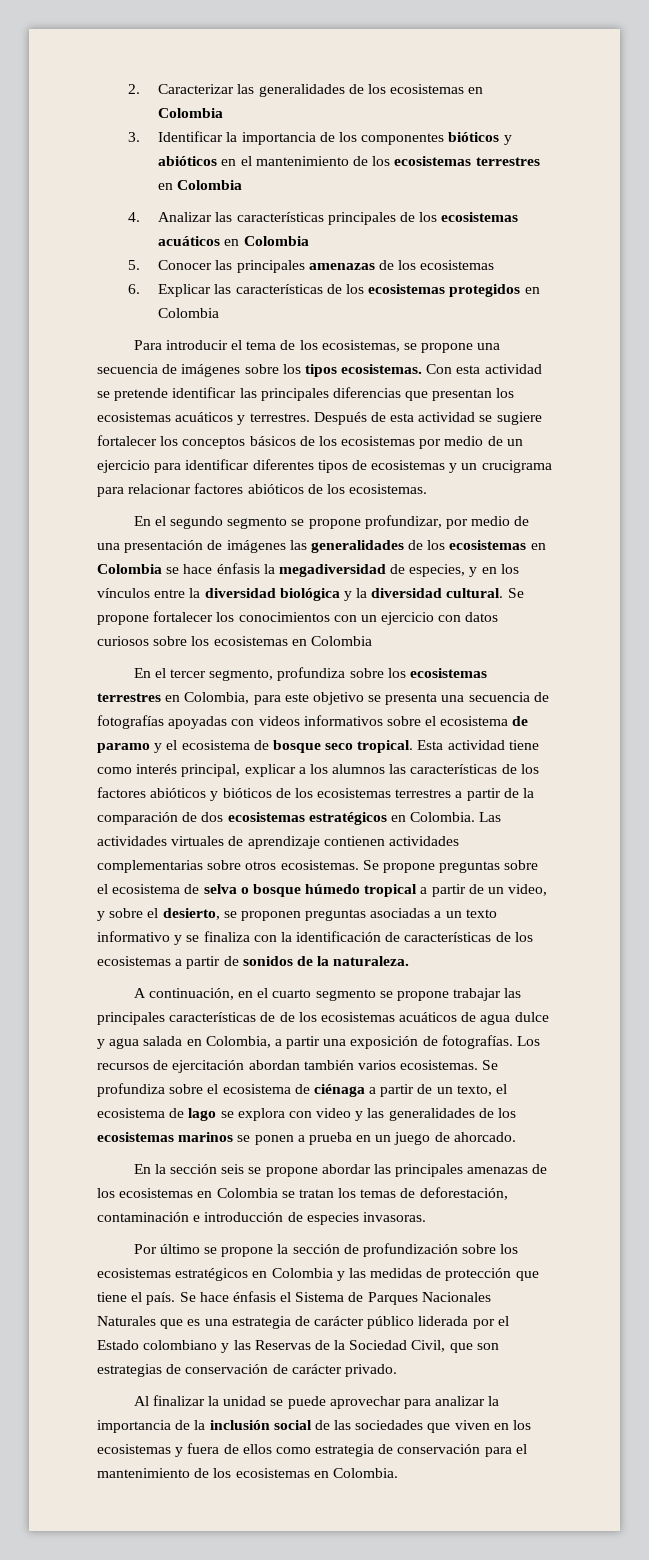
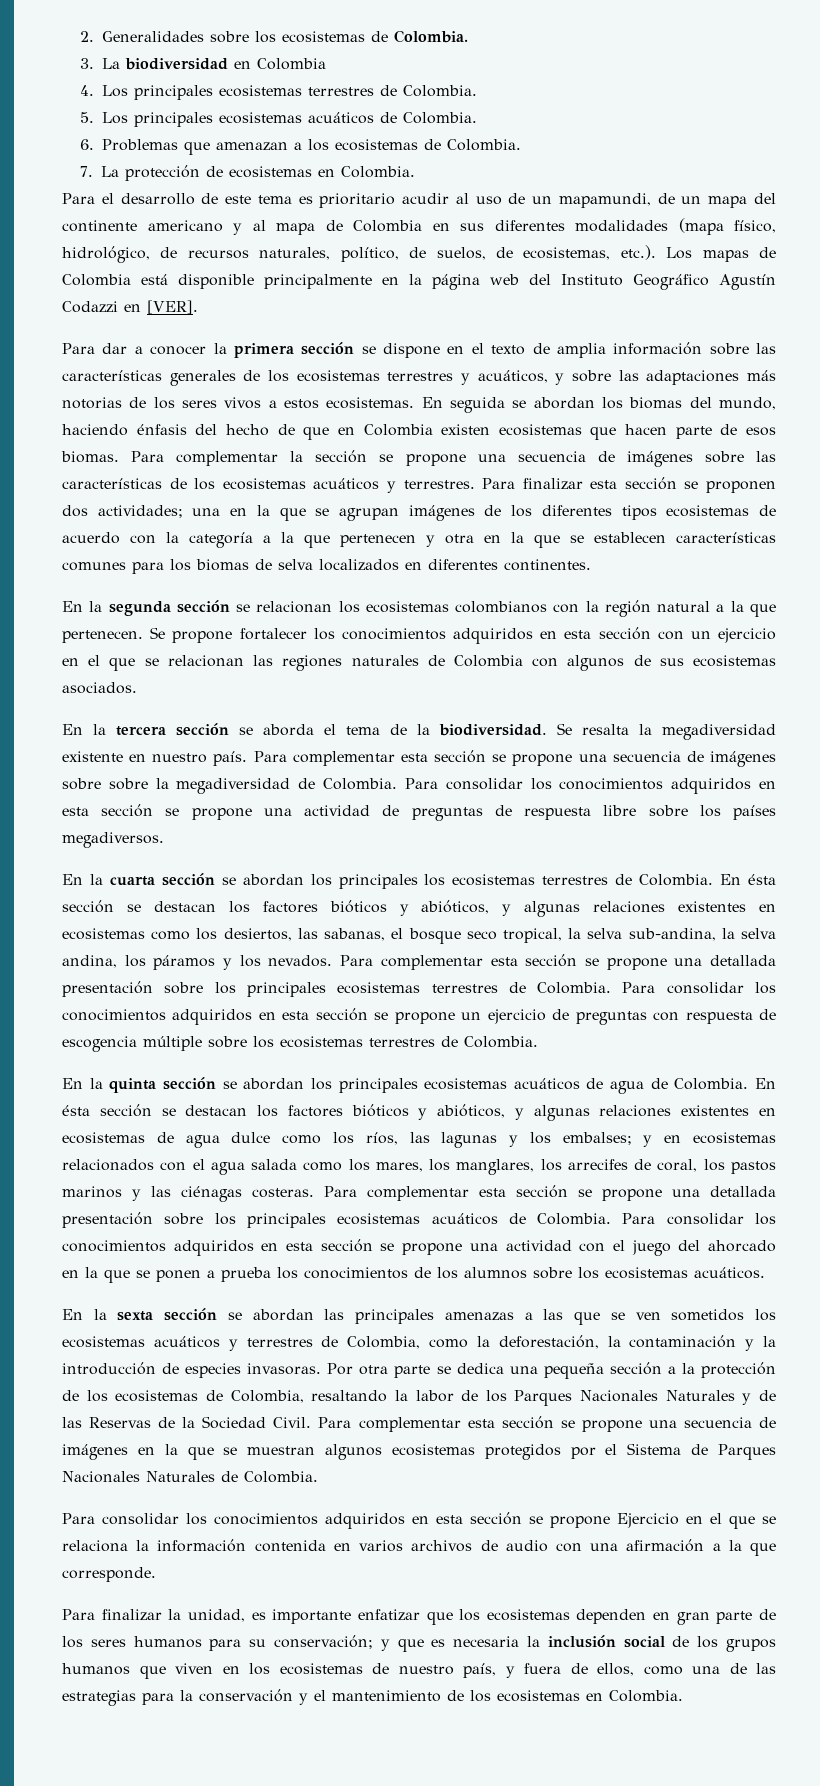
[158,84,484,97] [158,108,224,118] [127,131,512,145] [158,156,540,166] [158,180,243,190] [127,212,519,225] [158,236,309,246] [127,260,495,273] [127,284,540,297] [158,308,220,318] [133,340,501,353] [97,364,542,377] [97,387,493,401] Caracterizar las generalidades de los ecosistemas en Colombia // 3. Identificar la importancia de los componentes bióticos y abióticos en el mantenimiento de los ecosistemas terrestres en Colombia // 4. Analizar las características principales de los ecosistemas acuáticos en Colombia // 5. Conocer las principales amenazas de los ecosistemas // 6. Explicar las características de los ecosistemas protegidos en Colombia // Para introducir el tema de los ecosistemas, se propone una secuencia de imágenes sobre los tipos ecosistemas. Con esta actividad se pretende identificar las principales diferencias que presentan -> [102,30,469,43] [80,58,327,70] [80,85,478,100] [80,112,478,127] [80,139,522,155] [80,165,416,181] [62,193,776,208] [62,218,776,235] [62,245,776,263] [62,274,776,290] [62,300,198,314] [62,342,776,358] [62,370,776,386] [62,397,776,413] [62,424,776,440] [61,450,777,467] [62,478,187,489] Generalidades sobre los ecosistemas de Colombia. // 3. La biodiversidad en Colombia // 4. Los principales ecosistemas terrestres de Colombia. // 5. Los principales ecosistemas acuáticos de Colombia. // 6. Problemas que amenazan a los ecosistemas de Colombia. // 7. La protección de ecosistemas en Colombia. // Para el desarrollo de este tema es prioritario acudir al uso de un mapamundi, de un mapa del continente americano y al mapa de Colombia en sus diferentes modalidades (mapa físico, hidrológico, de recursos naturales, político, de suelos, de ecosistemas, etc.). Los mapas de Colombia está disponible principalmente en la página web del Instituto Geográfico Agustín Codazzi en [VER]. // Para dar a conocer la primera sección se dispone en el texto de amplia información sobre las características generales de los ecosistemas terrestres y acuáticos, y sobre las adaptaciones más notorias de los seres vivos a estos ecosistemas. En seguida se abordan los biomas del mundo, haciendo énfasis del hecho de que en Colombia existen ecosistemas que hacen parte de esos biomas. Para complementar la sección se propone una secuencia de imágenes sobre las características de
[313,412,542,425] [97,435,523,449] [97,459,552,473] [97,483,428,497] [133,515,530,529] [97,540,546,553] [97,563,519,577] [97,588,504,601] Después de esta actividad se sugiere fortalecer los conceptos básicos de los ecosistemas por medio de un ejercicio para identificar diferentes tipos de ecosistemas y un crucigrama para relacionar factores abióticos de los ecosistemas. // En el segundo segmento se propone profundizar, por medio de una presentación de imágenes las generalidades de los ecosistemas en Colombia se hace énfasis la megadiversidad de especies, y en los vínculos entre la diversidad biológica y la diversidad cultural. -> [482,477,777,493] [62,505,776,521] [62,532,776,548] [62,559,591,574] [62,600,776,617] [62,630,143,643] Para finalizar esta sección se proponen dos actividades; una en la que se agrupan imágenes de los diferentes tipos ecosistemas de acuerdo con la categoría a la que pertenecen y otra en la que se establecen características comunes para los biomas de selva localizados en diferentes continentes. // En la segunda sección se relacionan los ecosistemas colombianos con la región natural a la que pertenecen.
[333,612,499,625] [97,636,372,646] [133,667,487,681] [97,692,549,705] [97,715,529,729] [97,740,539,753] [97,764,539,777] [97,787,535,801] [97,812,502,825] [97,836,459,849] [97,860,539,873] [97,884,548,897] [97,908,497,921] [97,931,533,945] [97,956,410,969] [133,988,522,1001] [97,1012,549,1025] [97,1035,541,1049] [97,1060,499,1073] [97,1083,508,1097] [97,1108,517,1121] [97,1132,516,1145] [133,1164,548,1177] [97,1187,508,1200] [97,1212,426,1225] [133,1243,519,1257] [97,1268,539,1281] [97,1291,276,1305] con un ejercicio con datos curiosos sobre los ecosistemas en Colombia // En el tercer segmento, profundiza sobre los ecosistemas terrestres en Colombia, para este objetivo se presenta una secuencia de fotografías apoyadas con videos informativos sobre el ecosistema de paramo y el ecosistema de bosque seco tropical. Esta actividad tiene como interés principal, explicar a los alumnos las características de los factores abióticos y bióticos de los ecosistemas terrestres a partir de la comparación de dos ecosistemas estratégicos en Colombia. Las actividades virtuales de aprendizaje contienen actividades complementarias sobre otros ecosistemas. Se propone preguntas sobre el ecosistema de selva o bosque húmedo tropical a partir de un video, y sobre el desierto, se proponen preguntas asociadas a un texto informativo y se finaliza con la identificación de características de los ecosistemas a partir de sonidos de la naturaleza. // A continuación, en el cuarto segmento se propone trabajar las principales características de de los ecosistemas acuáticos de agua dulce y agua salada en Colombia, a partir una exposición de fotografías. Los recursos de ejercitación abordan también varios ecosistemas. Se profundiza sobre el ecosistema de ciénaga a partir de un texto, el ecosistema de lago se explora con video y las generalidades de los ecosistemas marinos se ponen a prueba en un juego de ahorcado. // En la sección seis se propone abordar las principales amenazas de los ecosistemas en Colombia se tratan los temas de deforestación, contaminación e introducción de especies invasoras. // Por último se propone la sección de profundización sobre los ecosistemas estratégicos en Colombia y las medidas de protección que tiene el país. Se hace énfasis -> [453,627,776,644] [62,655,776,671] [62,682,137,694] [62,723,776,740] [62,750,777,767] [62,778,776,794] [62,804,777,821] [62,832,164,848] [62,873,777,889] [62,900,776,917] [62,928,776,944] [62,954,777,970] [62,981,776,997] [62,1008,776,1025] [62,1036,538,1052] [62,1077,776,1094] [62,1104,776,1121] [62,1132,777,1148] [62,1159,776,1175] [62,1185,776,1202] [62,1212,776,1228] [62,1239,777,1256] [62,1267,765,1283] [62,1308,777,1325] [62,1335,776,1351] [62,1362,776,1379] [62,1390,776,1406] [62,1416,776,1432] [62,1444,596,1460] adquiridos en esta sección con un ejercicio en el que se relacionan las regiones naturales de Colombia con algunos de sus ecosistemas asociados. // En la tercera sección se aborda el tema de la biodiversidad. Se resalta la megadiversidad existente en nuestro país. Para complementar esta sección se propone una secuencia de imágenes sobre sobre la megadiversidad de Colombia. Para consolidar los conocimientos adquiridos en esta sección se propone una actividad de preguntas de respuesta libre sobre los países megadiversos. // En la cuarta sección se abordan los principales los ecosistemas terrestres de Colombia. En ésta sección se destacan los factores bióticos y abióticos, y algunas relaciones existentes en ecosistemas como los desiertos, las sabanas, el bosque seco tropical, la selva sub-andina, la selva andina, los páramos y los nevados. Para complementar esta sección se propone una detallada presentación sobre los principales ecosistemas terrestres de Colombia. Para consolidar los conocimientos adquiridos en esta sección se propone un ejercicio de preguntas con respuesta de escogencia múltiple sobre los ecosistemas terrestres de Colombia. // En la quinta sección se abordan los principales ecosistemas acuáticos de agua de Colombia. En ésta sección se destacan los factores bióticos y abióticos, y algunas relaciones existentes en ecosistemas de agua dulce como los ríos, las lagunas y los embalses; y en ecosistemas relacionados con el agua salada como los mares, los manglares, los arrecifes de coral, los pastos marinos y las ciénagas costeras. Para complementar esta sección se propone una detallada presentación sobre los principales ecosistemas acuáticos de Colombia. Para consolidar los conocimientos adquiridos en esta sección se propone una actividad con el juego del ahorcado en la que se ponen a prueba los conocimientos de los alumnos sobre los ecosistemas acuáticos. // En la sexta sección se abordan las principales amenazas a las que se ven sometidos los ecosistemas acuáticos y terrestres de Colombia, como la deforestación, la contaminación y la introducción de especies invasoras. Por otra parte se dedica una pequeña sección a la protección de los ecosistemas de Colombia, resaltando la labor de los Parques Nacionales Naturales y de las Reservas de la Sociedad Civil. Para complementar esta sección se propone una secuencia de imágenes en la que se muestran algunos ecosistemas protegidos por
[160,1316,509,1329] [97,1340,499,1353] [97,1364,397,1377] [133,1395,500,1409] [97,1420,191,1433] que es una estrategia de carácter público liderada por el Estado colombiano y las Reservas de la Sociedad Civil, que son estrategias de conservación de carácter privado. // Al finalizar la unidad se puede aprovechar para analizar la importancia de -> [221,1471,318,1483] [62,1512,776,1529] [62,1539,776,1556] [62,1567,156,1582] [62,1609,776,1625] [62,1635,520,1652] de Colombia. // Para consolidar los conocimientos adquiridos en esta sección se propone Ejercicio en el que se relaciona la información contenida en varios archivos de audio con una afirmación a la que corresponde. // Para finalizar la unidad, es importante enfatizar que los ecosistemas dependen en gran parte de los seres humanos para su conservación; y que es necesaria
[334,1420,424,1430] las sociedades -> [697,1636,776,1652] [62,1663,130,1675] los grupos humanos
[175,1443,512,1457] y fuera de ellos como estrategia de conservación para -> [372,1663,776,1678] [62,1689,308,1706] de nuestro país, y fuera de ellos, como una de las estrategias para la conservación y

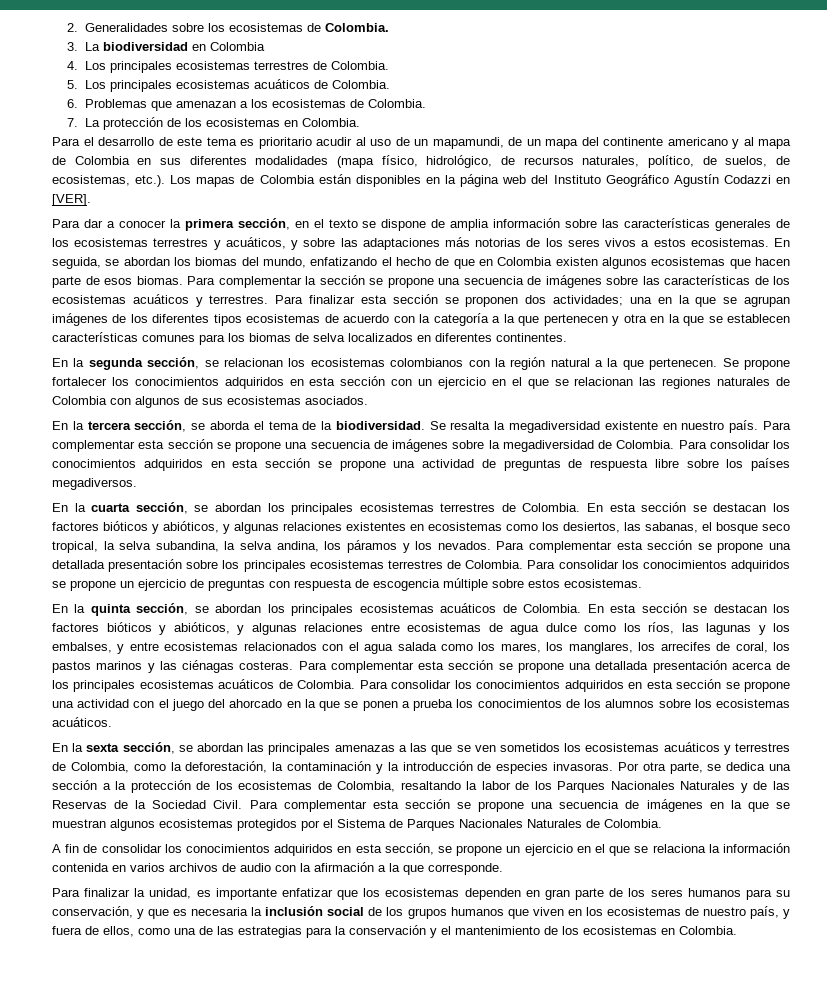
(224, 171) none -> [184,118,202,127] los
[141,274,372,289] está disponible principalmente -> [318,174,421,187] están disponibles
[301,342,440,358] sección se dispone -> [237,218,290,230] sección,
(526, 350) none -> [362,219,427,231] se dispone
[449,397,505,413] seguida -> [52,257,101,269] seguida,
[62,424,218,436] haciendo énfasis del -> [310,257,392,266] enfatizando el
(491, 429) none -> [601,257,647,269] algunos
[176,600,230,613] sección -> [147,357,200,369] sección,
[176,723,229,736] sección -> [134,420,187,432] sección,
[108,778,148,790] sobre -> (485, 444) none
[161,873,446,889] sección se abordan los principales los -> [135,502,354,515] sección, se abordan los principales
[748,874,777,885] ésta -> [609,503,636,512] esta
[628,928,716,941] sub-andina, -> [155,541,219,552] subandina,
[258,1008,368,1021] en esta sección -> (790, 566) none
[253,1036,538,1048] los ecosistemas terrestres de Colombia. -> [528,579,642,588] estos ecosistemas.
[162,1077,216,1090] sección -> [136,603,189,615] sección,
[610,1078,776,1094] [62,1105,90,1116] agua de Colombia. En ésta -> [523,604,637,613] Colombia. En esta
[681,1105,776,1116] existentes en -> [370,623,400,632] entre
[562,1132,682,1147] embalses; y en -> [52,642,159,654] embalses, y entre
[164,1213,204,1225] sobre -> [731,661,790,670] acerca de
[164,1308,218,1321] sección -> [122,742,175,754] sección,
[394,1365,431,1378] parte -> [669,762,703,774] parte,
[543,1363,604,1379] pequeña -> (792, 767) none
[62,1512,679,1529] Para consolidar los conocimientos adquiridos en esta sección se propone Ejercicio -> [52,843,573,856] A fin de consolidar los conocimientos adquiridos en esta sección, se propone un ejercicio
[590,1543,619,1551] una -> [300,863,311,872] la
[274,1635,373,1649] conservación; -> [52,906,133,918] conservación,

